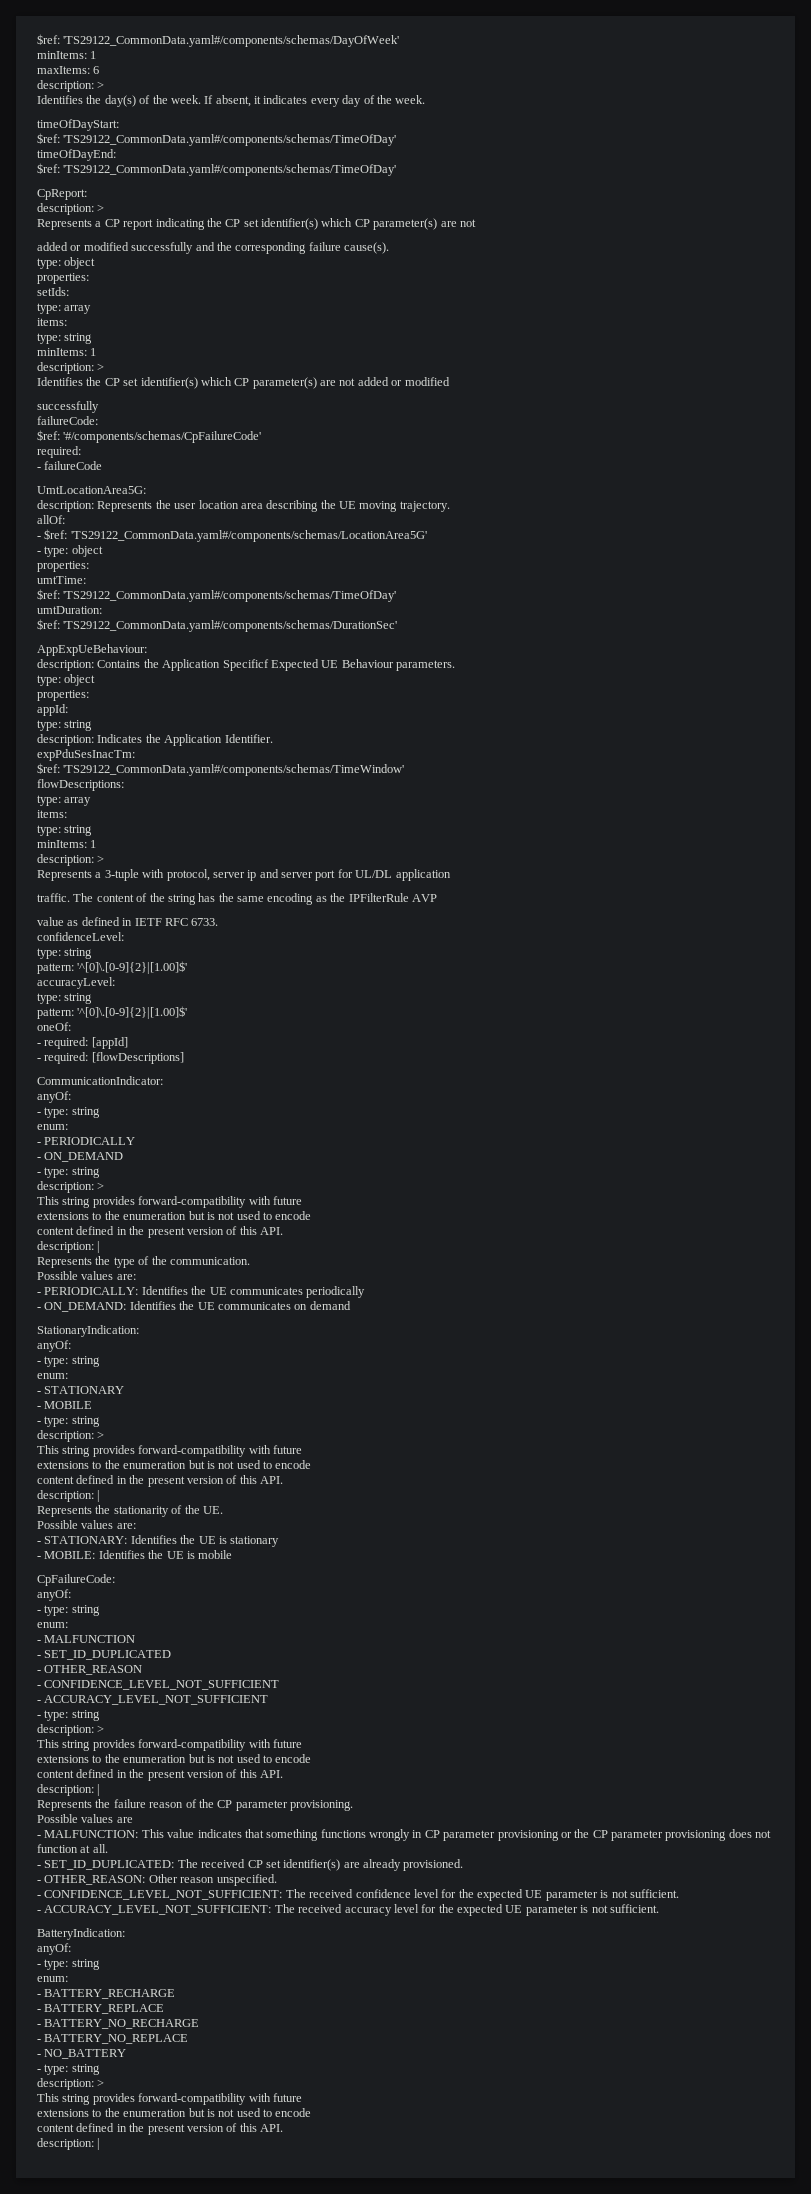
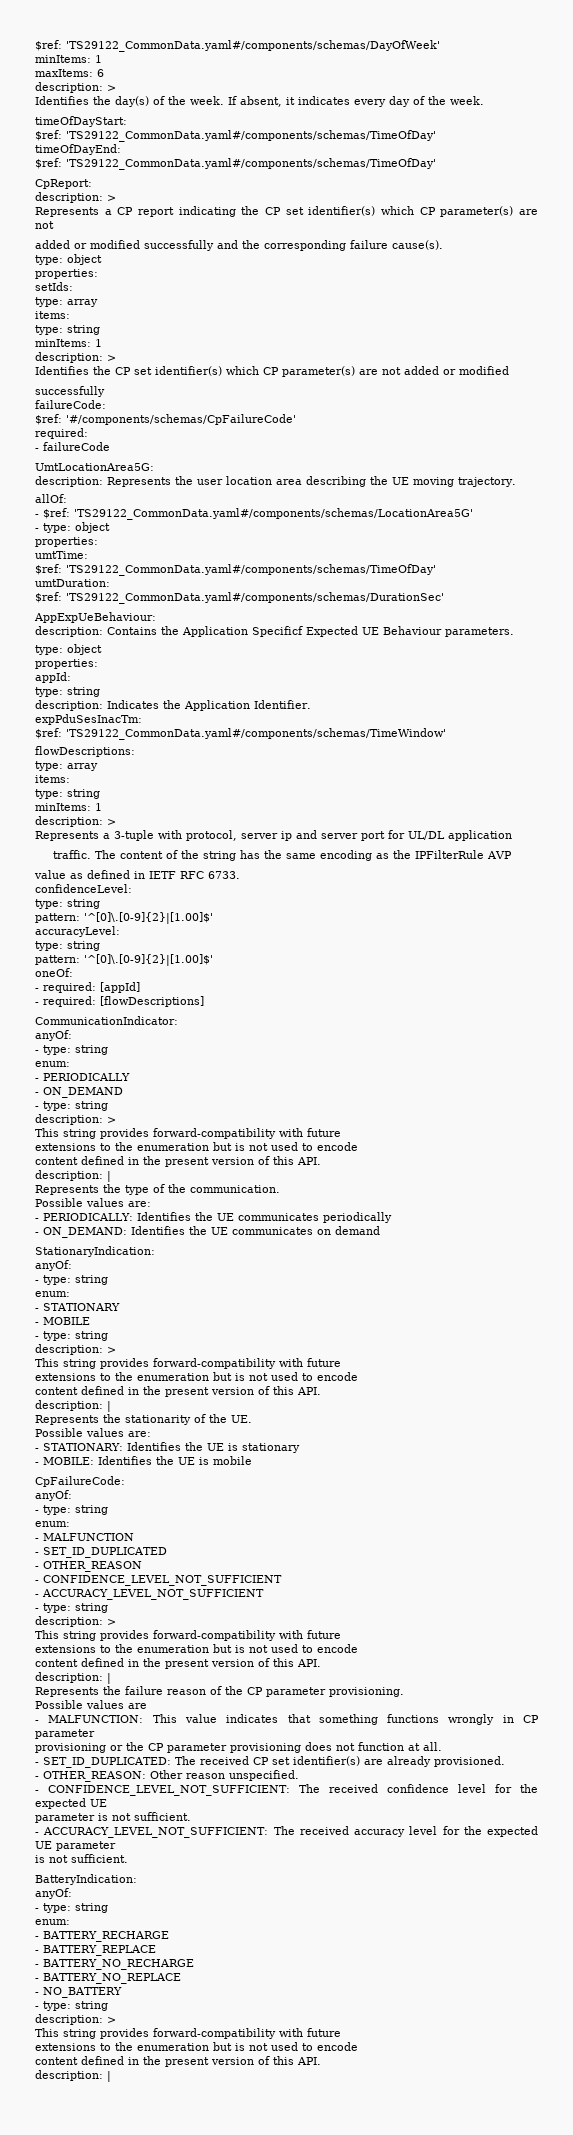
(496, 1835) none -> (95, 1734) //
(543, 1894) none -> (107, 1803) //
(578, 1910) none -> (116, 1846) //

